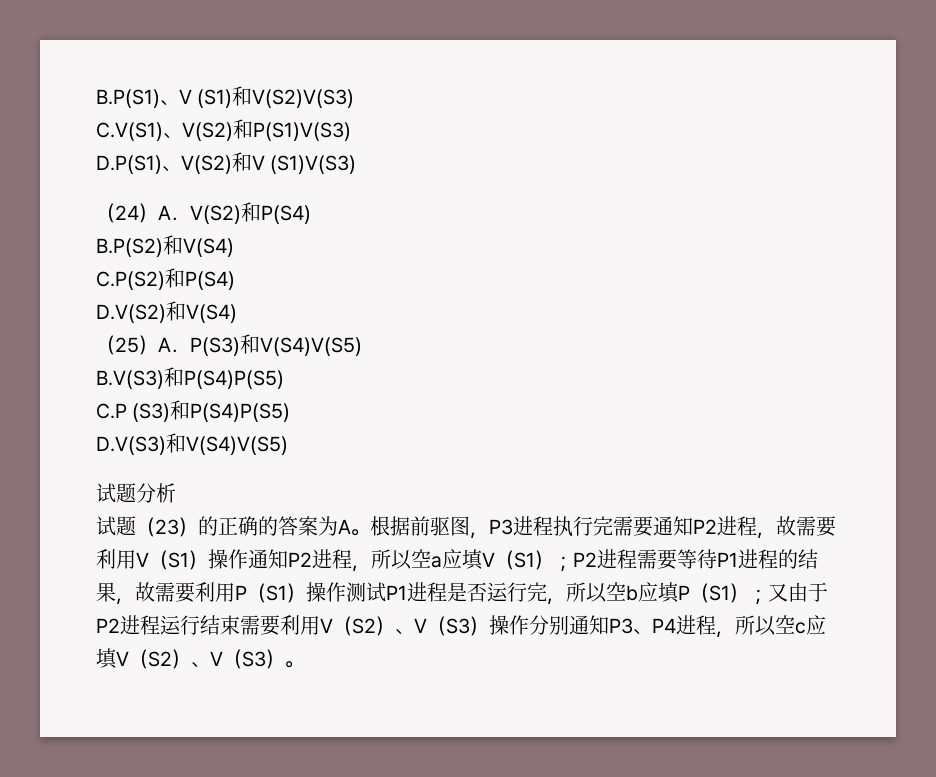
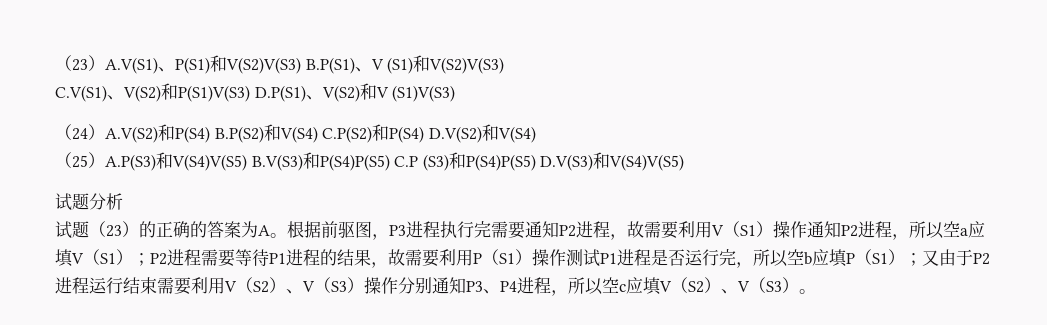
(96, 98) none -> [55,55,301,74] （23）A.V(S1)、P(S1)和V(S2)V(S3)
(351, 131) // -> (250, 93) none
[158,202,311,224] A．V(S2)和P(S4) // -> [105,124,210,143] A.V(S2)和P(S4)
(234, 247) // -> (318, 134) none
(235, 280) // -> (425, 134) none
[158,334,362,356] A．P(S3)和V(S4)V(S5) // -> [105,152,247,171] A.P(S3)和V(S4)V(S5)
(284, 379) // -> (390, 162) none
(291, 412) // -> (536, 162) none

